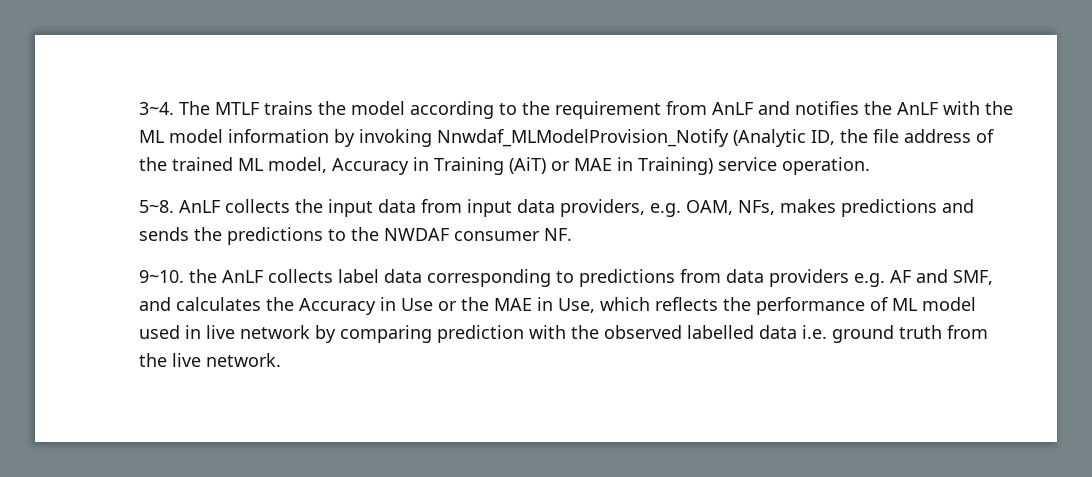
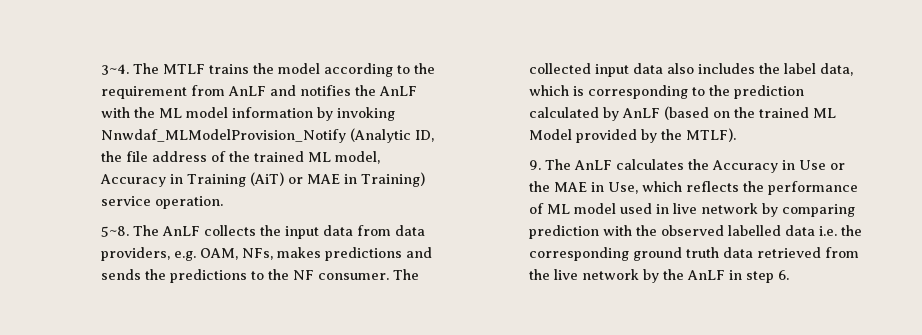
(175, 206) none -> [133,225,160,236] The
[467,199,513,217] input -> (392, 230) none
[384,228,573,241] [139,269,994,287] [139,297,172,311] NWDAF consumer NF. // 9~10. the AnLF collects label data corresponding to predictions from data providers e.g. AF and SMF, and -> [293,269,420,280] [529,63,854,77] [529,85,805,99] [529,106,837,121] [529,128,737,143] [529,159,613,170] NF consumer. The collected input data also includes the label data, which is corresponding to the prediction calculated by AnLF (based on the trained ML Model provided by the MTLF). // 9. The AnLF
[832,325,989,343] [139,353,282,367] ground truth from the live network. -> [841,225,863,236] [529,247,860,261] [529,269,790,283] the corresponding ground truth data retrieved from the live network by the AnLF in step 6.

